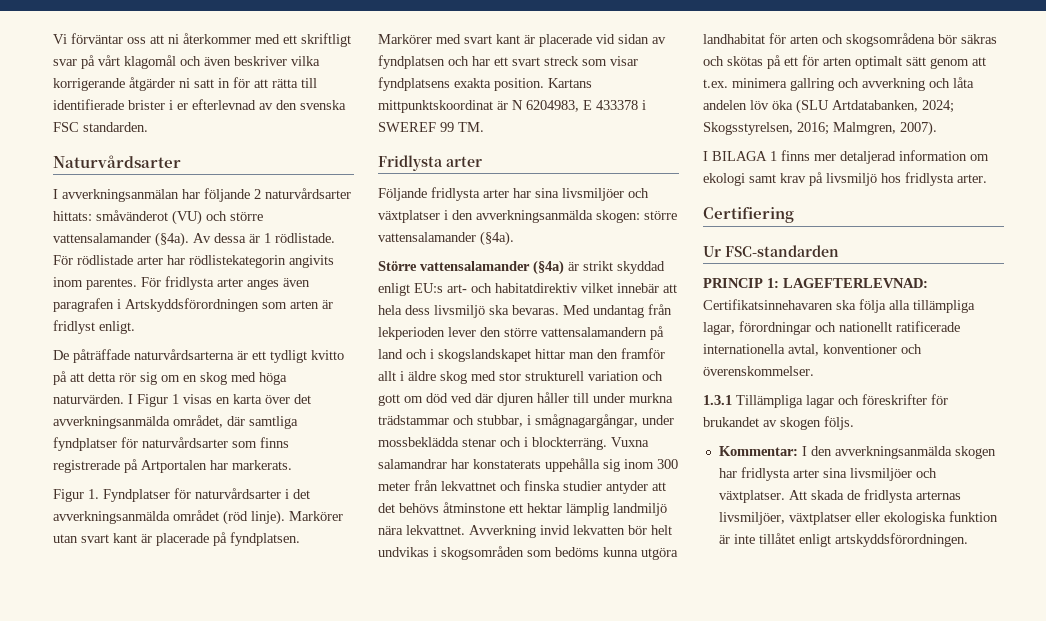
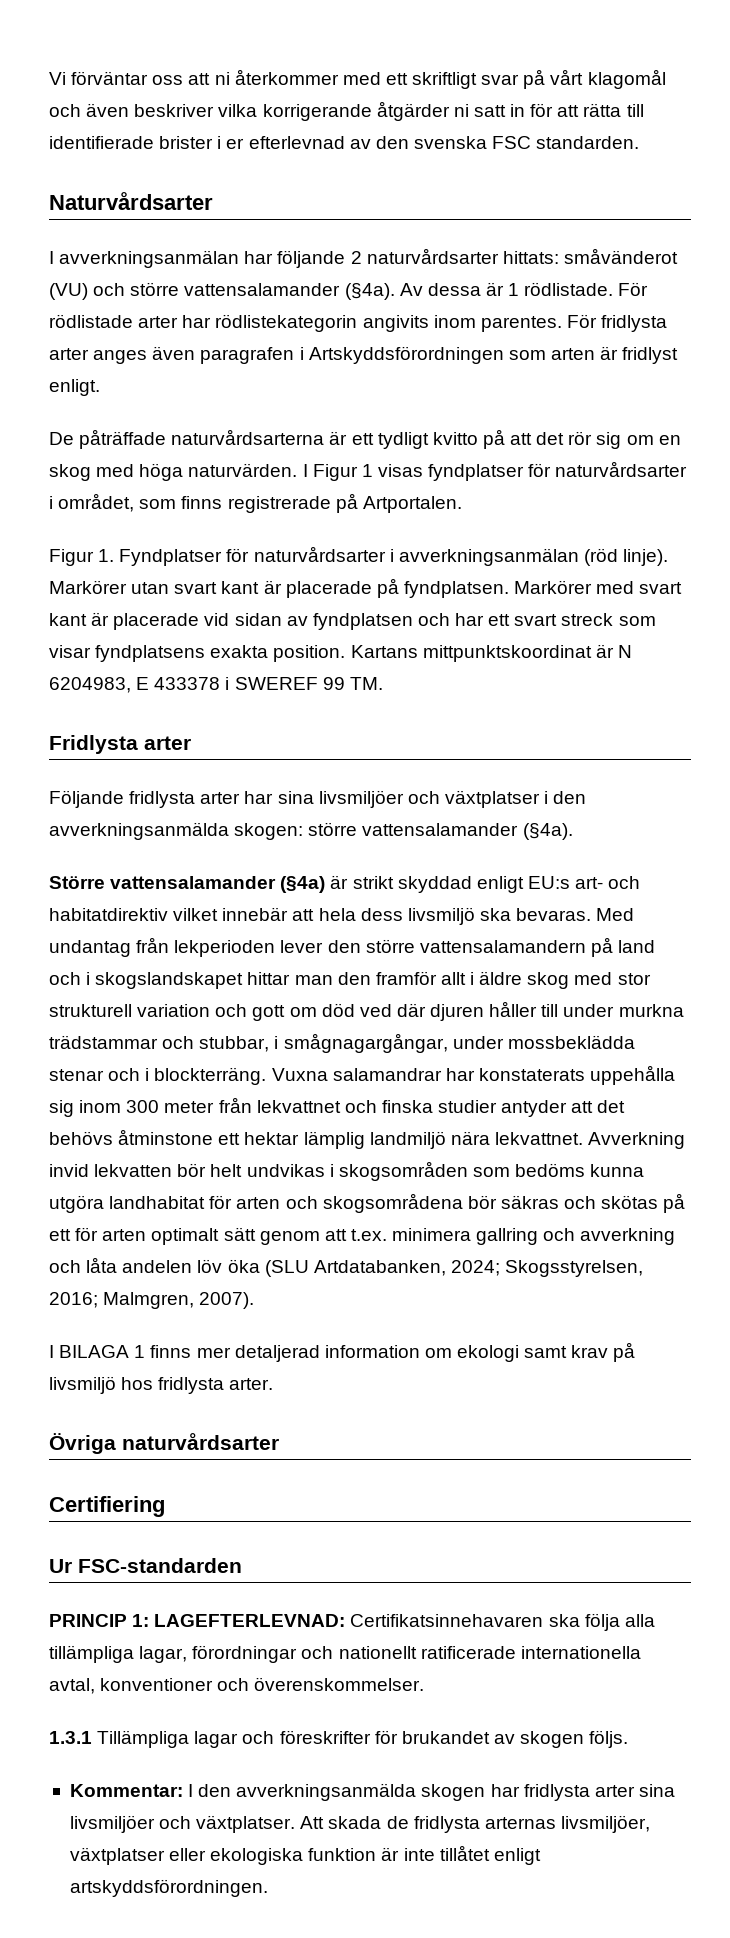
[88,372,116,382] detta -> [536,432,565,445] det
[216,394,311,404] [53,415,298,429] en karta över det avverkningsanmälda området, där samtliga -> (423, 470) none
(228, 442) none -> [49,493,135,512] i området,
[141,460,292,473] Artportalen har markerats. -> [362,496,462,513] Artportalen.
[293,489,310,499] [53,510,219,524] det avverkningsanmälda området -> [398,548,579,566] avverkningsanmälan
(987, 178) none -> [49,1433,279,1454] // Övriga naturvårdsarter

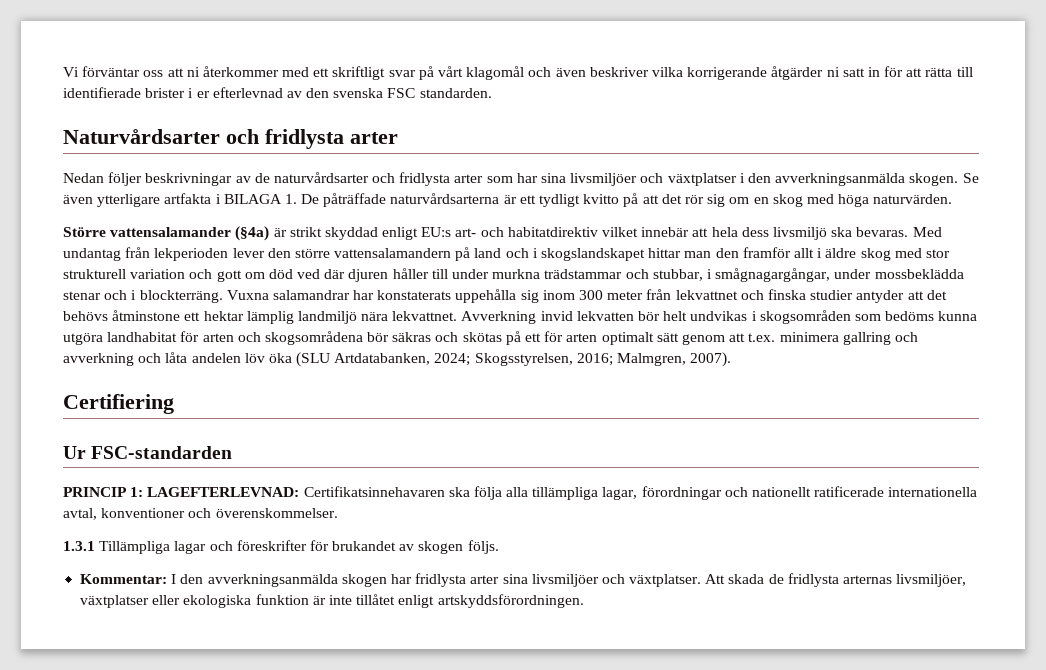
[49,248,678,268] [49,282,649,300] [49,314,668,332] [49,346,679,364] [49,379,100,396] // I avverkningsanmälan har följande 2 naturvårdsarter hittats: småvänderot (VU) och större vattensalamander (§4a). Av dessa är 1 rödlistade. För rödlistade arter har rödlistekategorin angivits inom parentes. För fridlysta arter anges även paragrafen i Artskyddsförordningen som arten är fridlyst enligt. // -> [226,129,398,149] [63,172,979,186] [63,193,297,207] och fridlysta arter // Nedan följer beskrivningar av de naturvårdsarter och fridlysta arter som har sina livsmiljöer och växtplatser i den avverkningsanmälda skogen. Se även ytterligare artfakta i BILAGA 1.
[302,461,688,481] [49,493,462,513] [49,546,669,566] [49,578,683,598] [49,612,656,630] [49,644,632,662] [49,677,383,693] [49,735,191,754] [49,790,587,808] [49,822,573,840] I Figur 1 visas fyndplatser för naturvårdsarter i området, som finns registrerade på Artportalen. // Figur 1. Fyndplatser för naturvårdsarter i avverkningsanmälan (röd linje). Markörer utan svart kant är placerade på fyndplatsen. Markörer med svart kant är placerade vid sidan av fyndplatsen och har ett svart streck som visar fyndplatsens exakta position. Kartans mittpunktskoordinat är N 6204983, E 433378 i SWEREF 99 TM. // Fridlysta arter // Följande fridlysta arter har sina livsmiljöer och växtplatser i den avverkningsanmälda skogen: större vattensalamander (§4a). -> (953, 199) none
[49,1342,636,1362] [49,1376,274,1394] [49,1433,279,1454] // I BILAGA 1 finns mer detaljerad information om ekologi samt krav på livsmiljö hos fridlysta arter. // Övriga naturvårdsarter -> (732, 359) none

